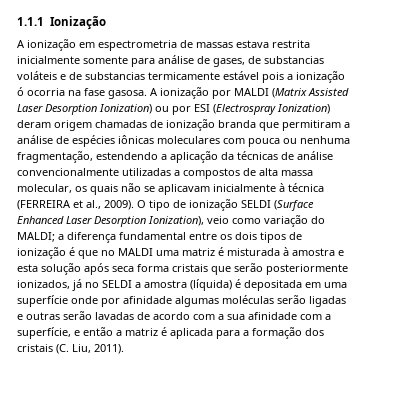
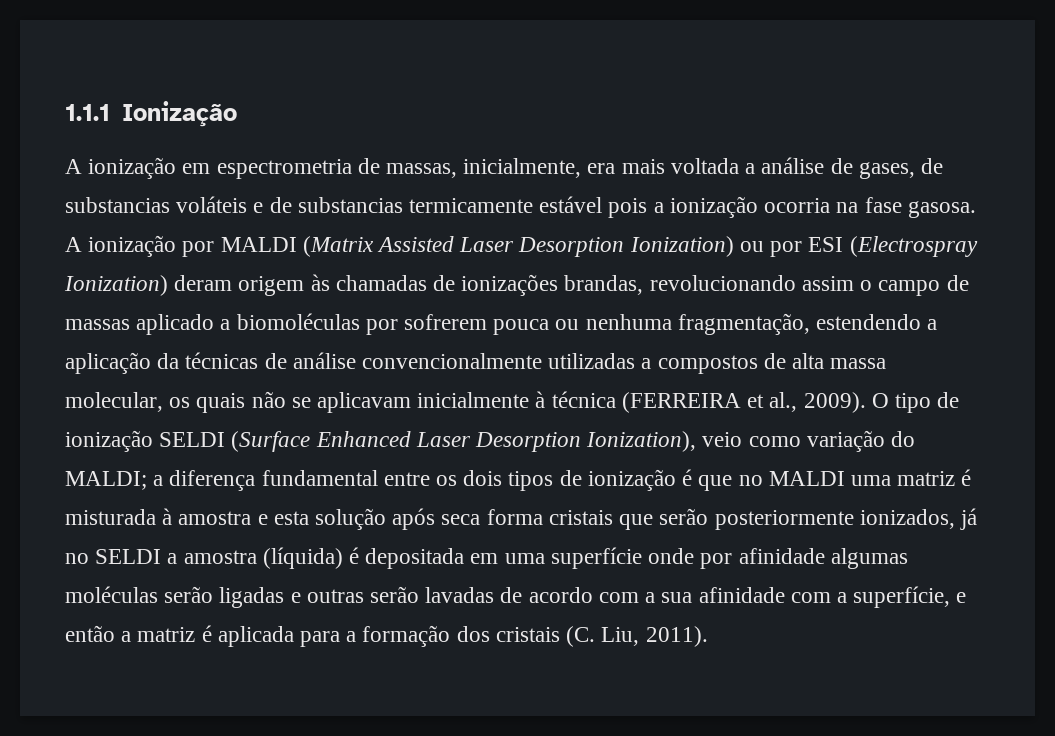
[196,40,310,48] [17,56,155,67] massas estava restrita inicialmente somente para -> [386,158,756,178] massas, inicialmente, era mais voltada a
[17,87,24,96] ó -> (758, 207) none
(92, 125) none -> [310,274,330,291] às
[166,119,350,131] [17,135,245,147] ionização branda que permitiram a análise de espécies iônicas moleculares com -> [461,274,969,296] [65,313,488,335] ionizações brandas, revolucionando assim o campo de massas aplicado a biomoléculas por sofrerem

